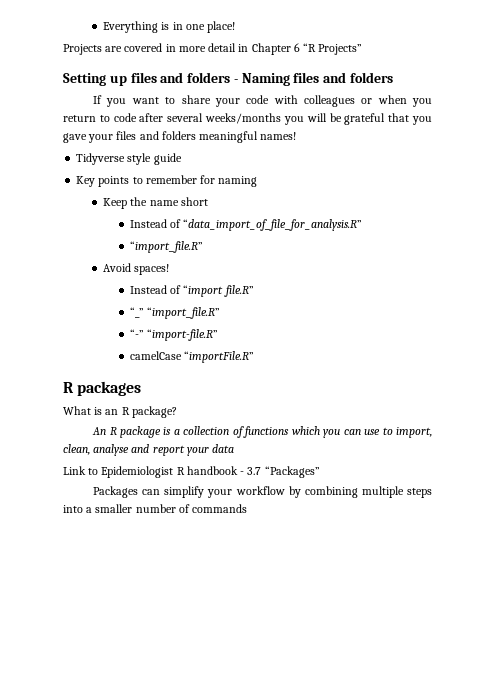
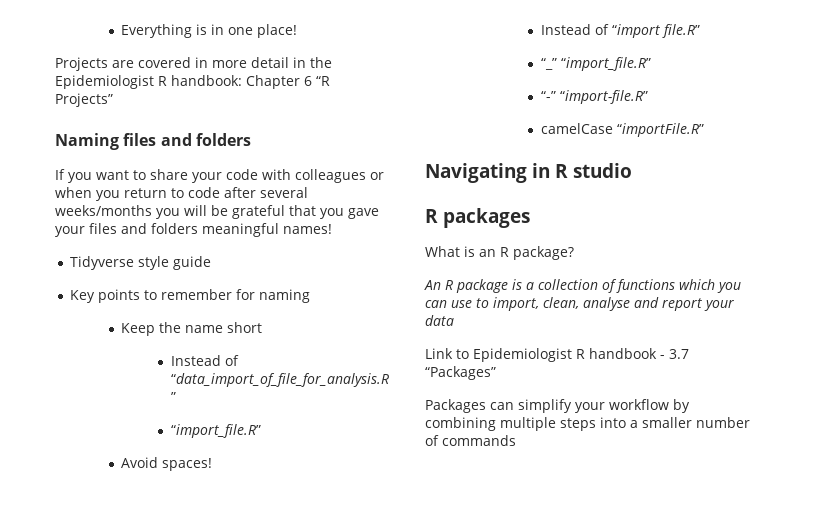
(249, 48) none -> [310,57,332,68] [55,75,242,89] the Epidemiologist R handbook:
[63,72,238,86] Setting up files and folders - -> (113, 100) none
(255, 357) none -> [425,163,633,183] // Navigating in R studio

